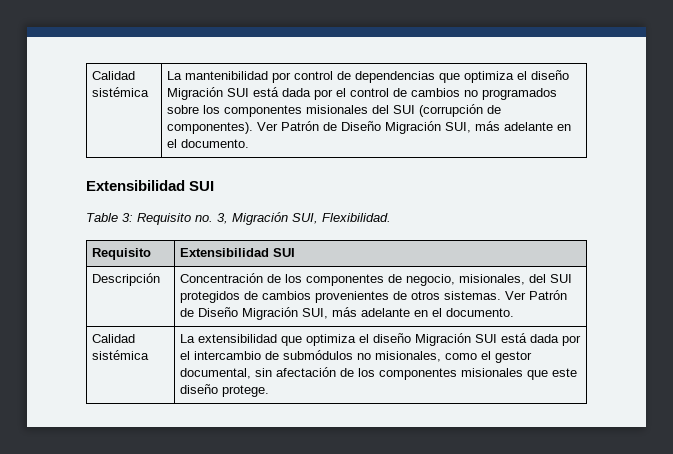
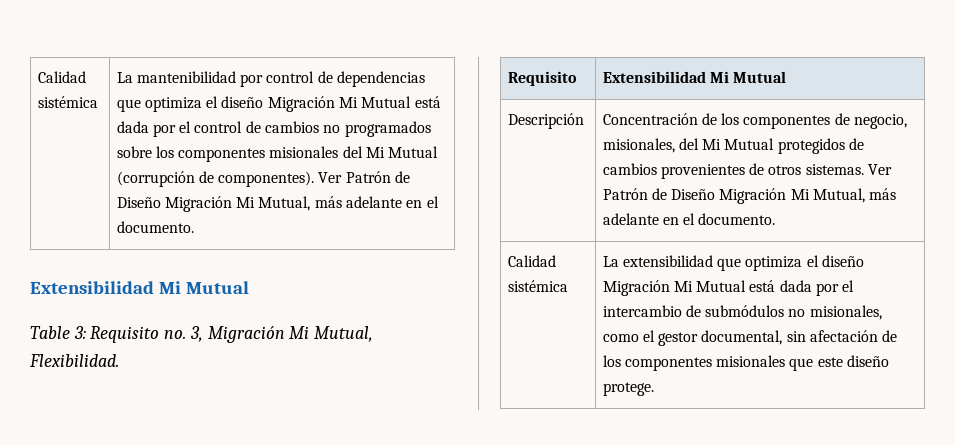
[226,88,249,97] SUI -> [339,96,412,108] Mi Mutual
[392,105,415,114] SUI -> [366,146,439,158] Mi Mutual
[444,122,471,133] SUI, -> [236,196,311,211] Mi Mutual,
[189,181,215,191] SUI -> [158,281,249,294] Mi Mutual
[292,213,318,224] SUI, -> [289,326,374,342] Mi Mutual,
[272,248,295,257] SUI -> [709,71,787,83] Mi Mutual
[549,274,572,283] SUI -> [702,138,775,150] Mi Mutual
[301,308,328,319] SUI, -> [790,188,866,203] Mi Mutual,
[474,334,497,343] SUI -> [673,280,747,292] Mi Mutual

